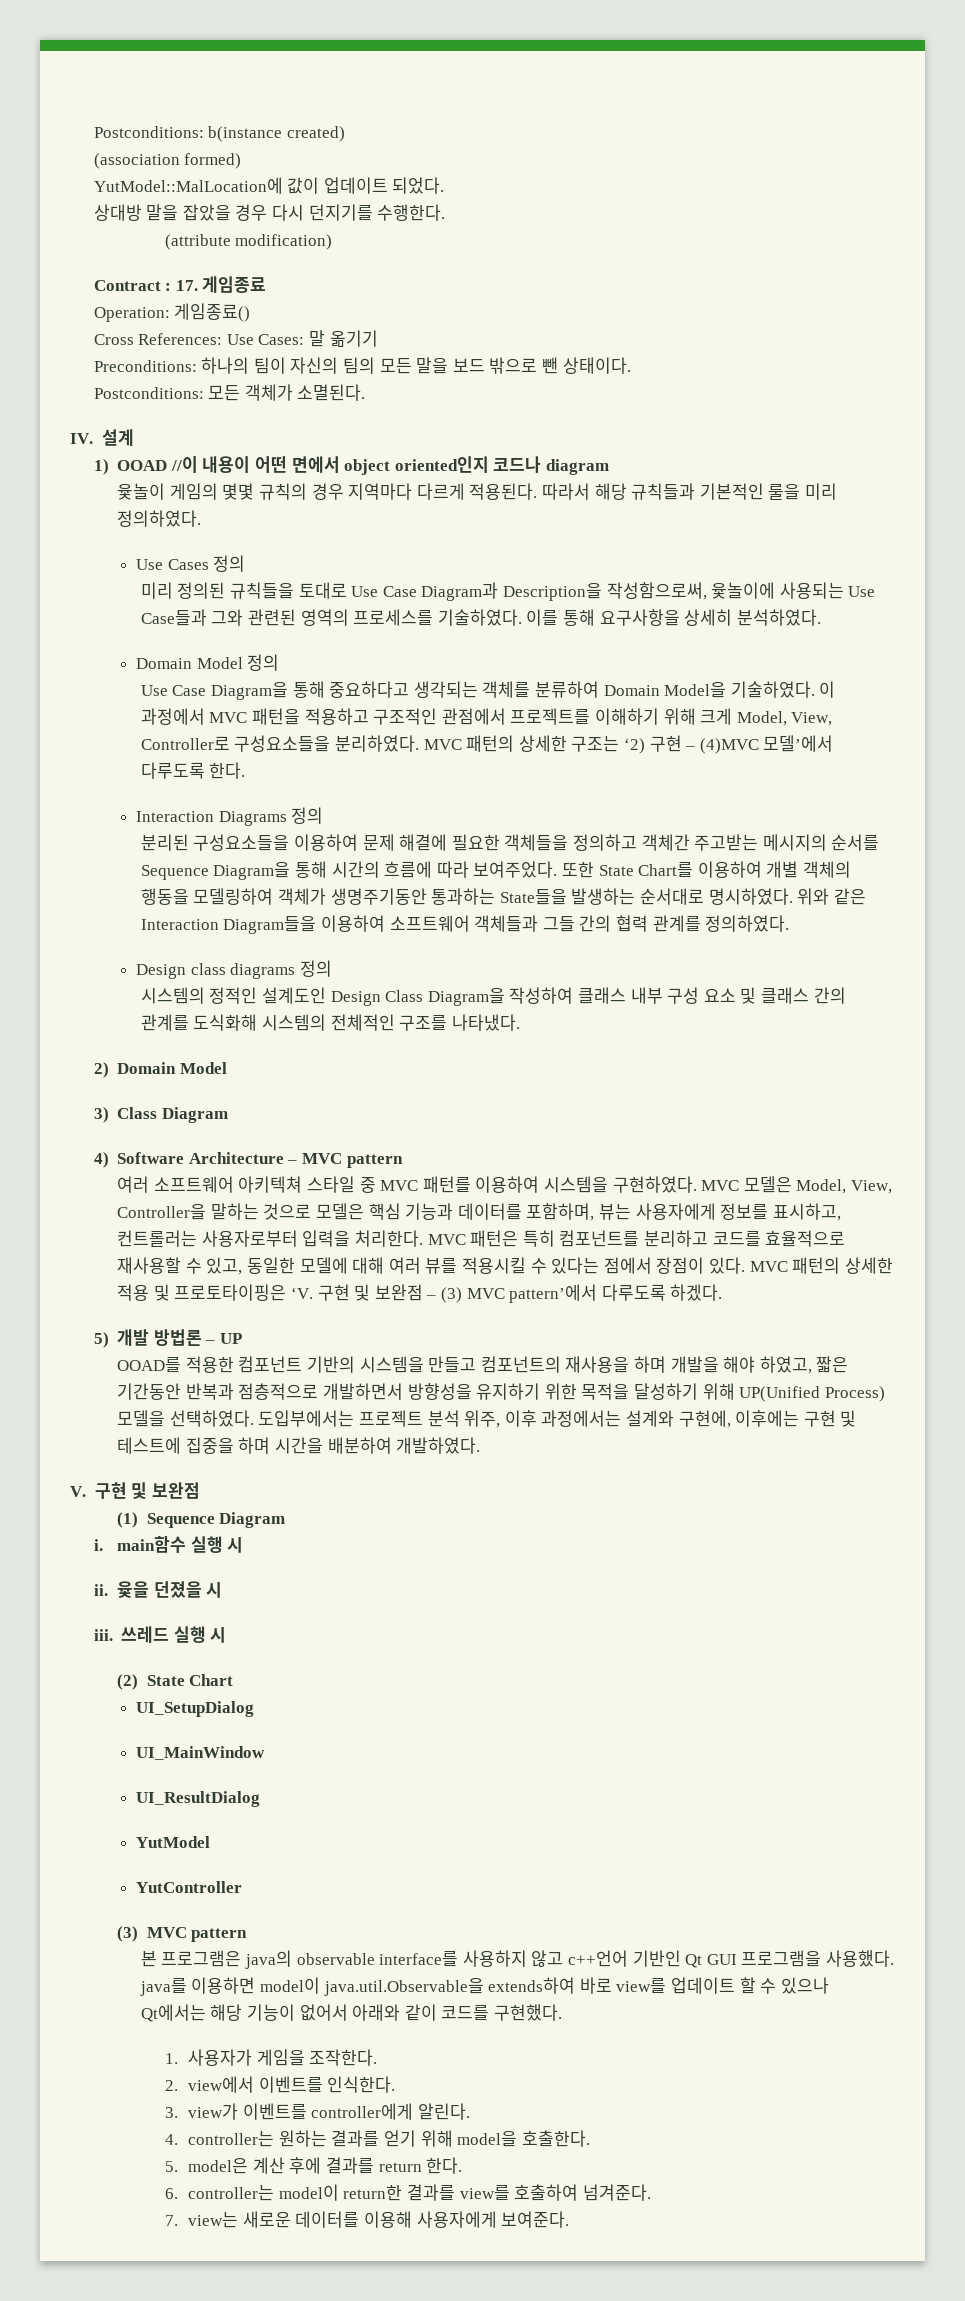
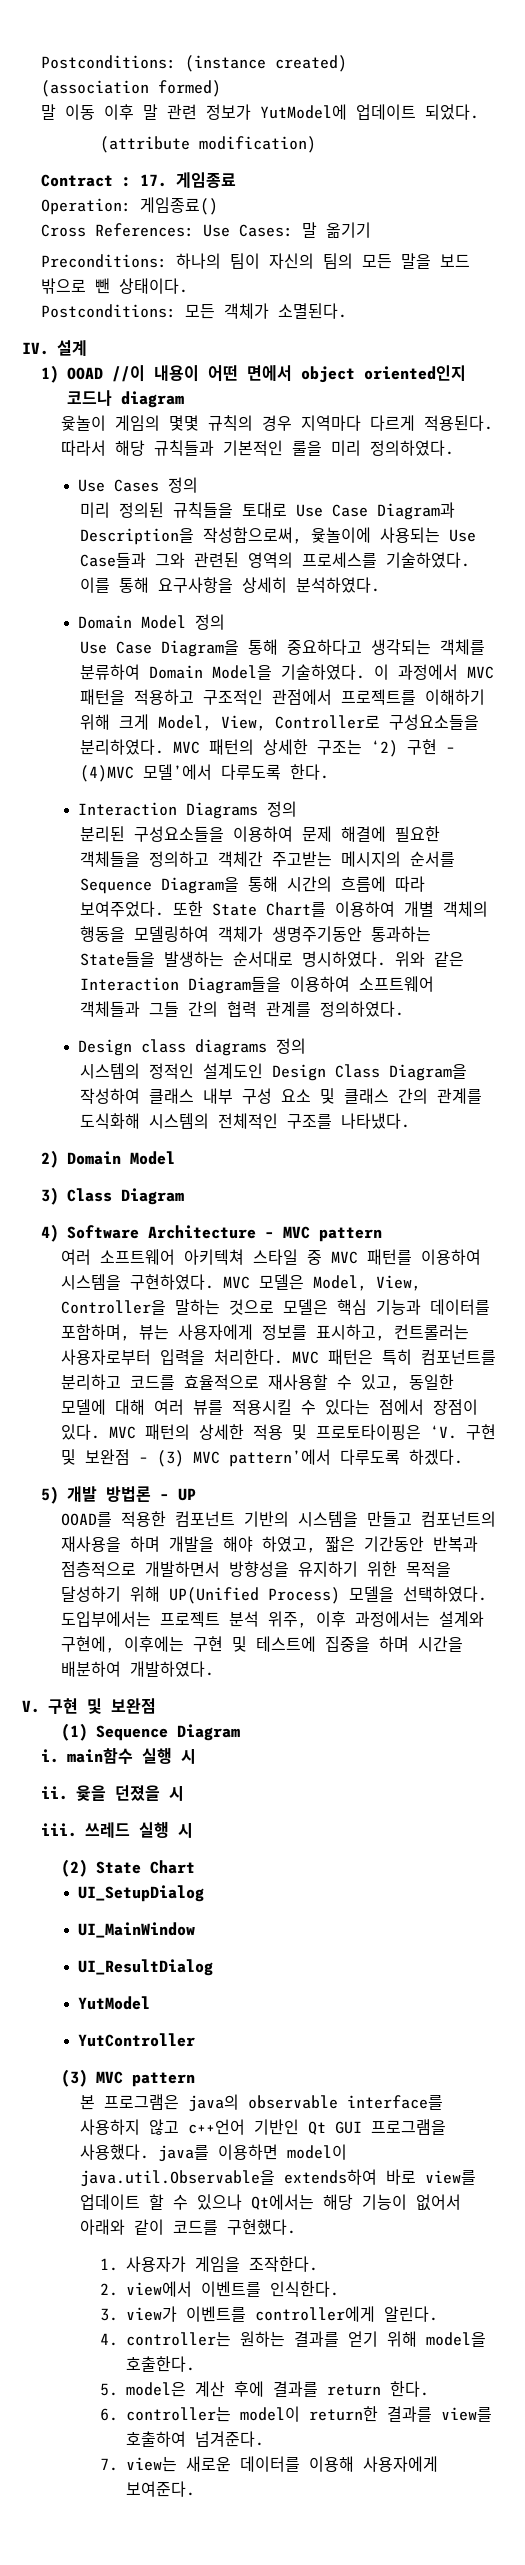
[93,126,283,142] Postconditions: b(instance -> [41,55,267,72] Postconditions: (instance
[93,177,445,194] [93,204,446,221] YutModel::MalLocation에 값이 업데이트 되었다. // 상대방 말을 잡았을 경우 다시 던지기를 수행한다. -> [41,104,480,120] 말 이동 이후 말 관련 정보가 YutModel에 업데이트 되었다.

